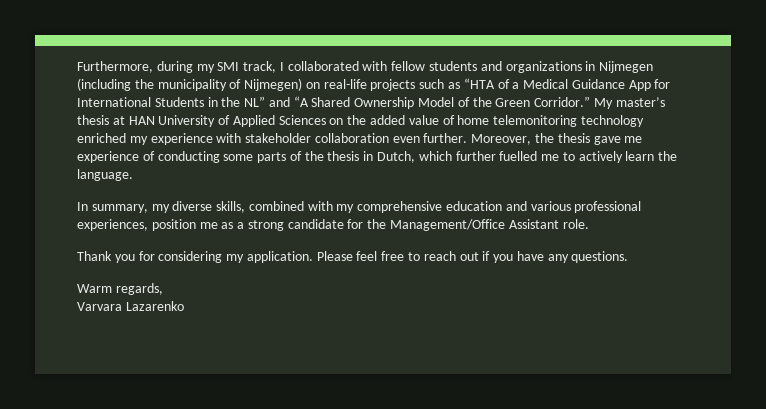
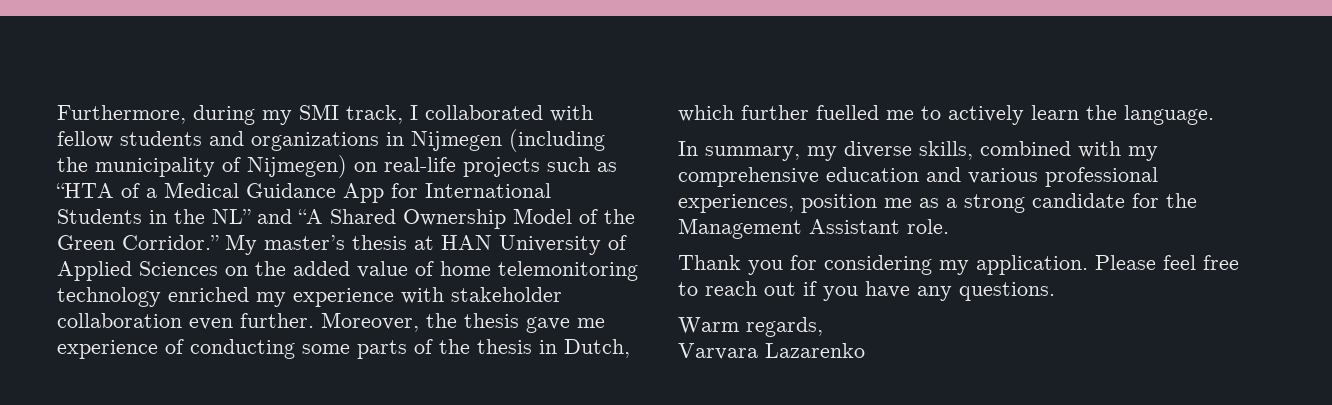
[390,219,506,231] Management/Office -> [678,218,802,239] Management

